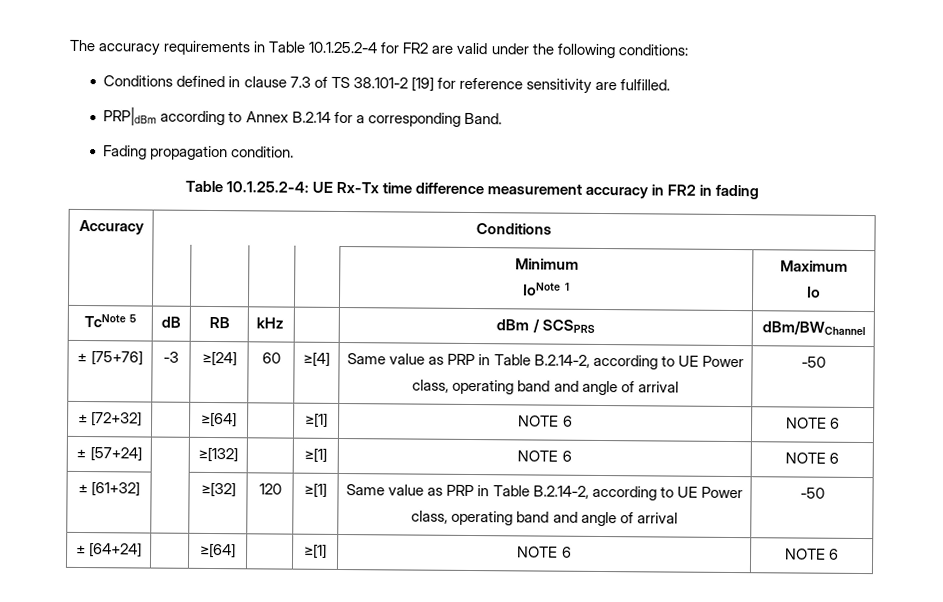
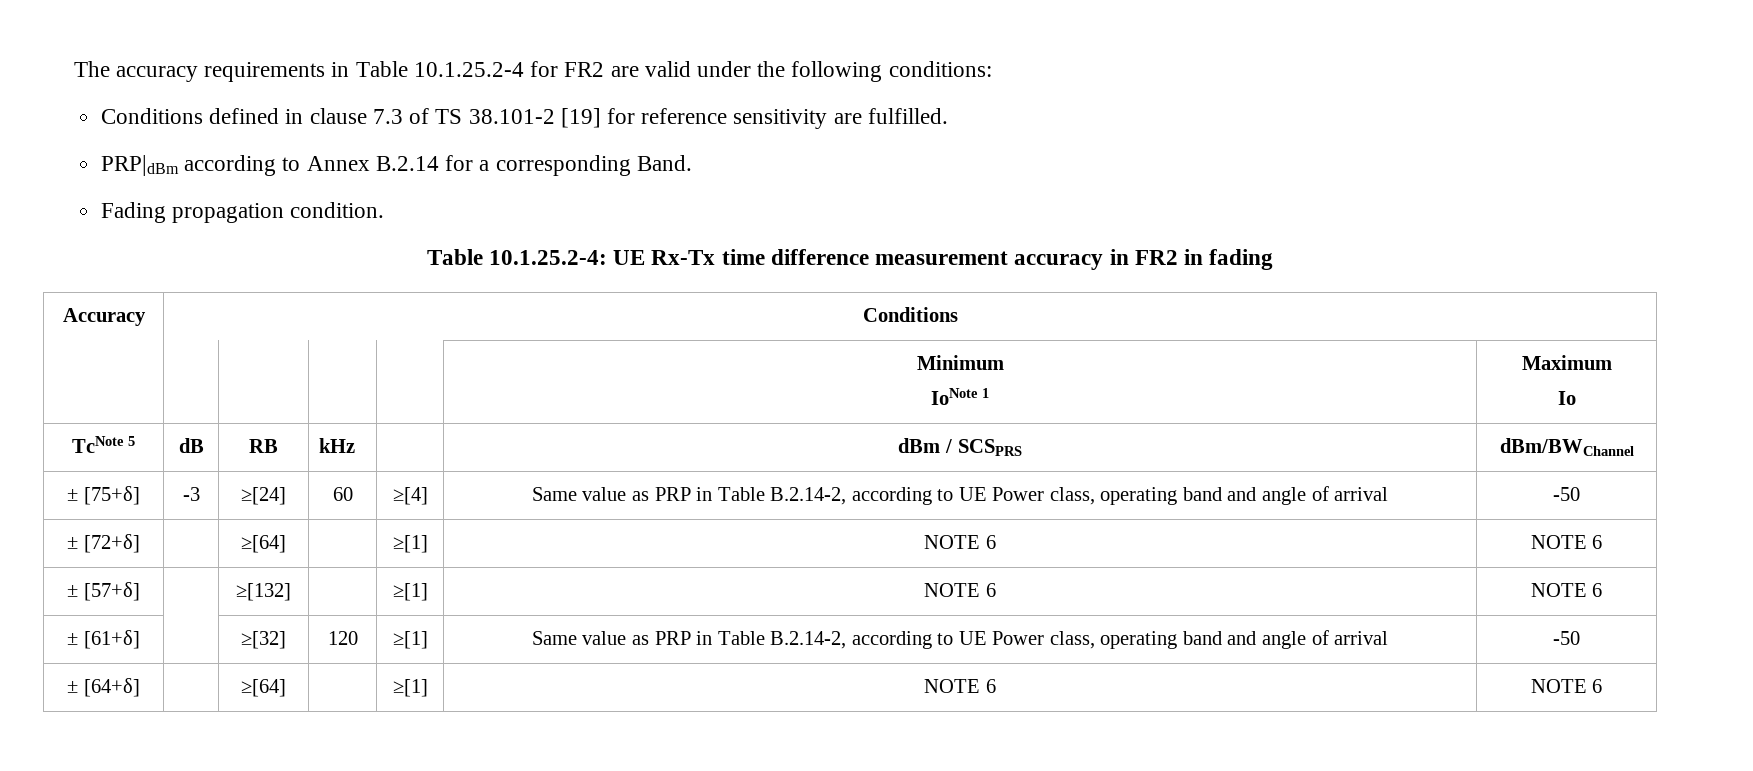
[90,350,143,366] [75+76] -> [83,486,140,505] [75+δ]
[91,411,143,427] [72+32] -> [83,534,140,553] [72+δ]
[89,446,142,462] [57+24] -> [83,582,140,601] [57+δ]
[91,481,141,497] [61+32] -> [83,630,140,649] [61+δ]
[89,542,143,558] [64+24] -> [83,678,140,697] [64+δ]

